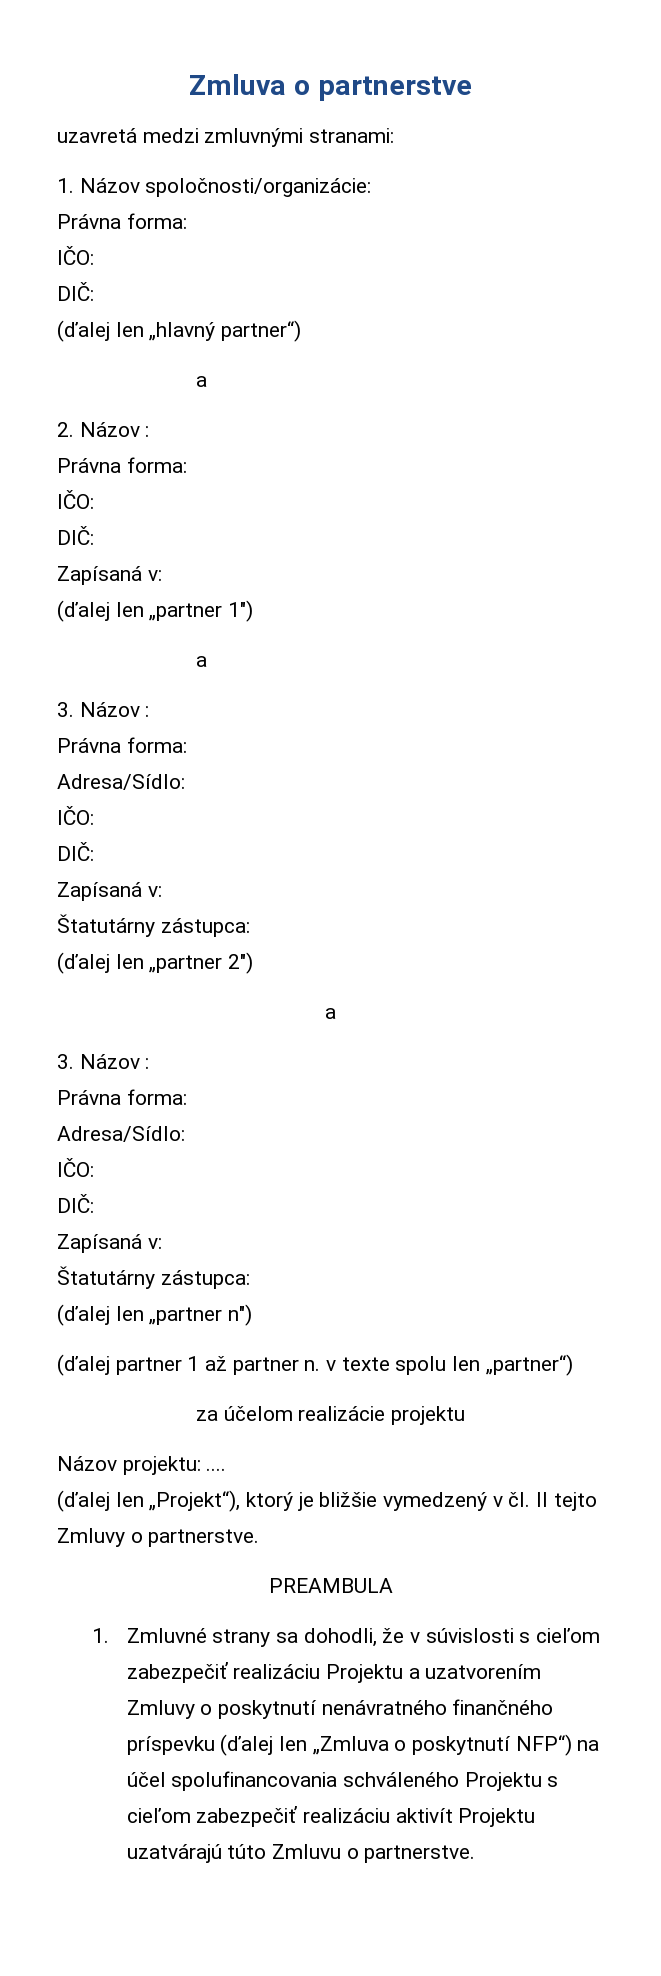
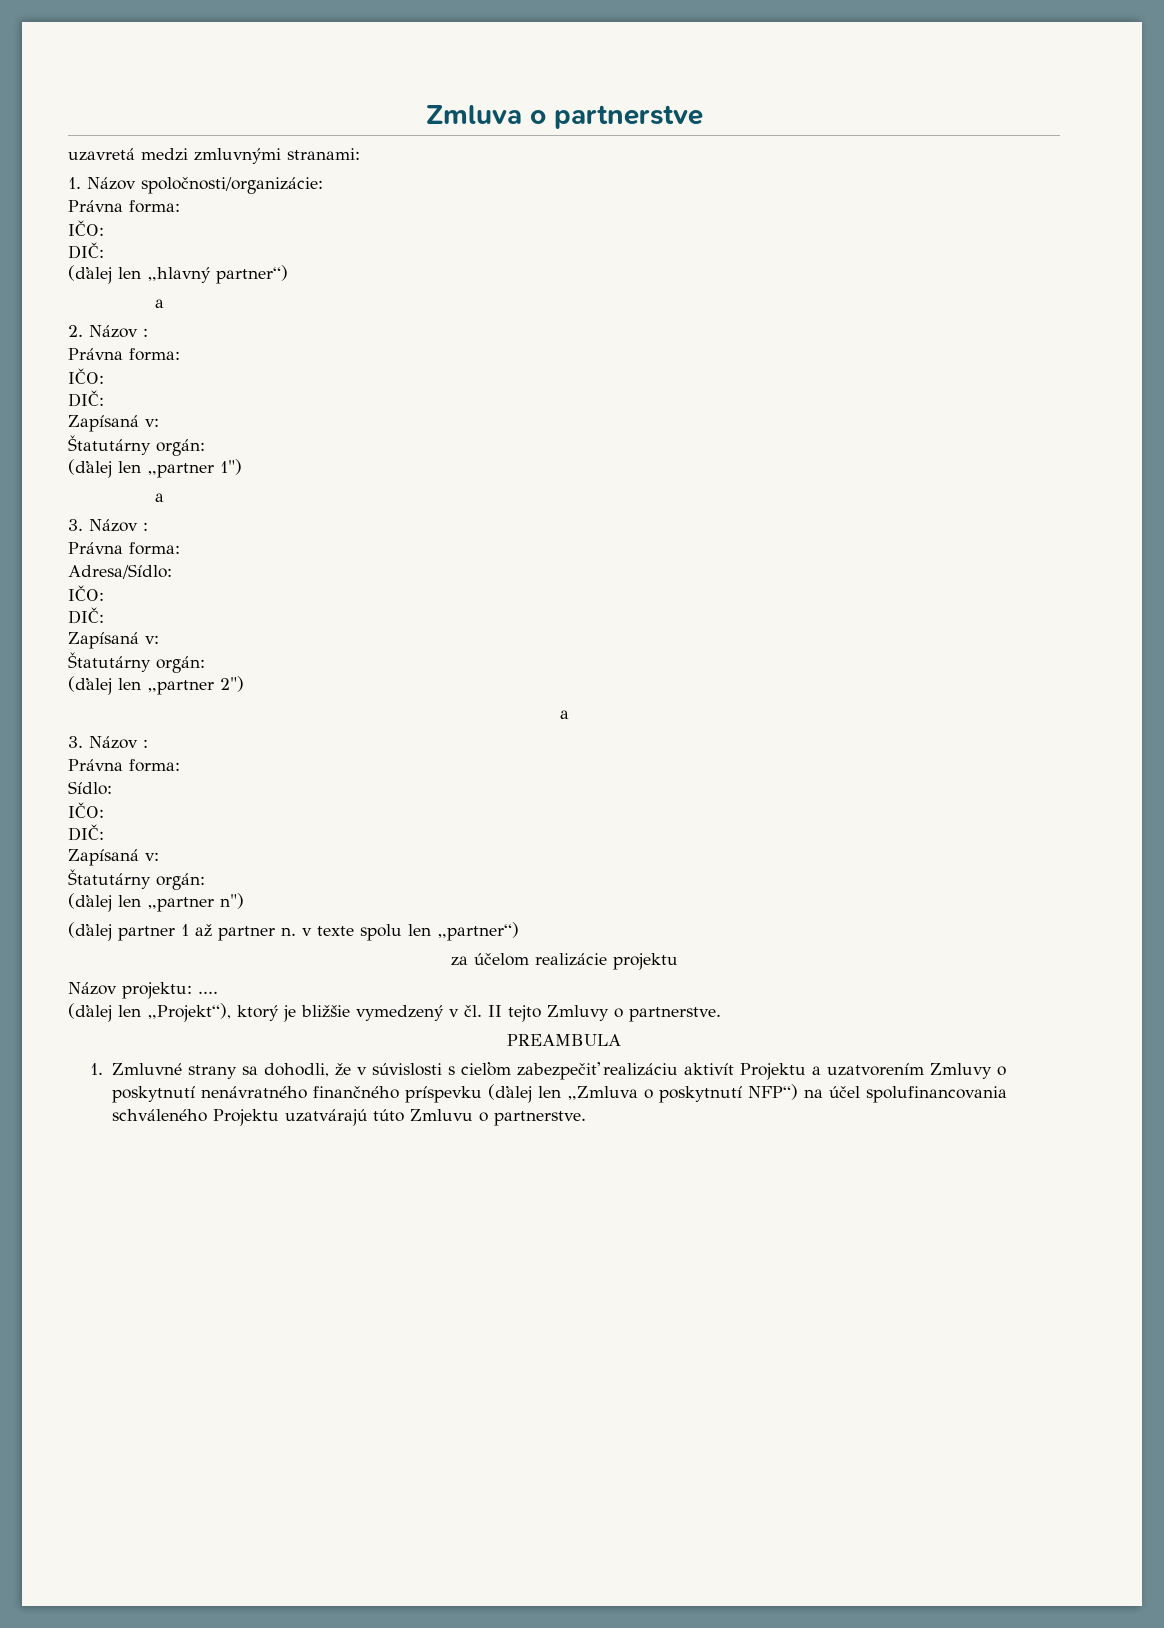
(162, 575) none -> [68,435,205,456] // Štatutárny orgán:
[160,918,250,937] zástupca: -> [156,656,205,673] orgán:
[57,1126,185,1142] [57,1158,94,1177] [57,1194,94,1213] [57,1234,162,1253] [57,1266,250,1289] Adresa/Sídlo: // IČO: // DIČ: // Zapísaná v: // Štatutárny zástupca: -> [68,781,112,795] [68,802,104,818] [68,824,104,841] [68,849,159,866] [68,869,205,890] Sídlo: // IČO: // DIČ: // Zapísaná v: // Štatutárny orgán:
(321, 1671) none -> [683,1063,734,1075] aktivít
[547,1776,559,1787] [126,1806,536,1827] s cieľom zabezpečiť realizáciu aktivít Projektu -> (279, 1117) none

